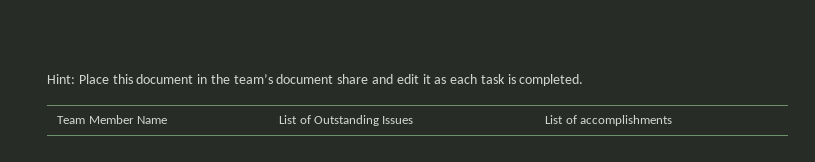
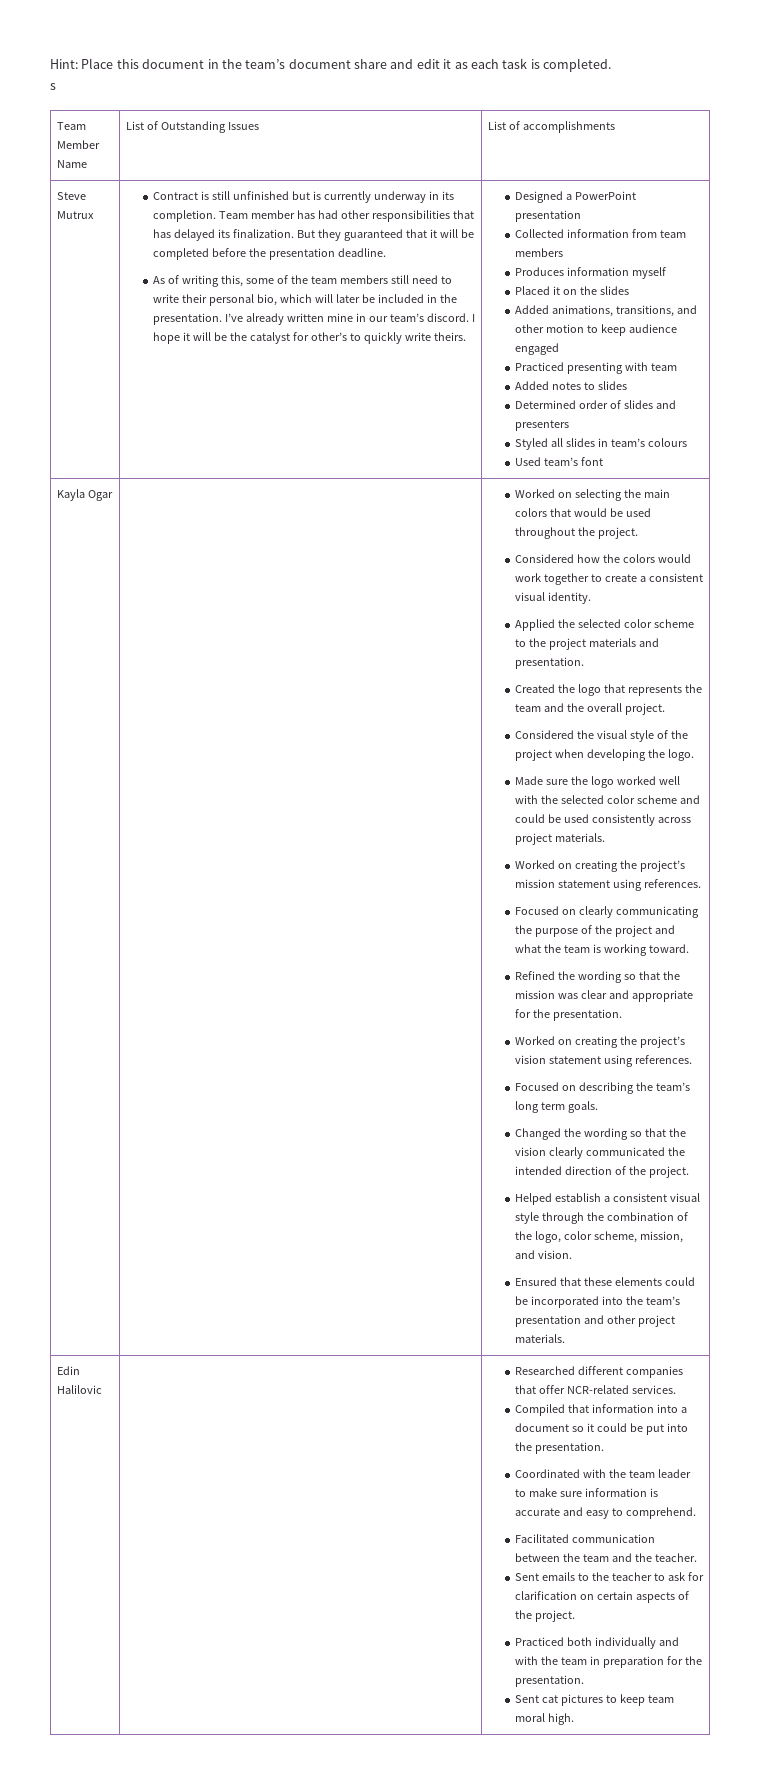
(584, 80) none -> [50,83,56,90] // s
(672, 120) none -> [56,192,86,200] [56,211,94,219] [153,191,454,203] [153,210,474,222] [153,229,474,241] [153,248,386,260] [153,275,452,287] [153,294,457,306] [153,313,475,325] [153,332,466,344] [515,191,637,203] [515,210,582,222] [515,229,686,238] [515,248,564,257] [515,267,667,279] [515,286,629,295] [515,305,697,317] [515,324,677,336] [515,343,560,355] [515,362,677,374] [515,381,627,390] [515,400,676,409] [515,420,570,431] [515,438,687,450] [515,457,604,466] [56,489,113,501] [515,489,670,501] [515,508,651,517] [515,527,639,539] [515,554,691,563] [515,573,703,585] [515,592,592,604] [515,619,694,631] [515,638,659,650] [515,657,585,669] [515,684,702,696] [515,703,665,715] [515,730,688,742] [515,749,694,761] [515,776,680,788] [515,795,700,804] [515,814,691,826] [515,833,606,845] [515,860,685,872] [515,879,701,891] [515,906,699,918] [515,925,675,937] [515,944,689,956] [515,971,680,983] [515,990,693,1002] [515,1009,623,1021] [515,1036,685,1048] [515,1055,692,1067] [515,1082,690,1094] [515,1101,599,1113] [515,1128,686,1140] [515,1147,685,1159] [515,1166,689,1178] [515,1193,700,1205] [515,1212,688,1224] [515,1231,683,1243] [515,1250,573,1259] [515,1277,695,1286] [515,1296,680,1308] [515,1315,675,1327] [515,1334,566,1343] [56,1366,80,1375] [56,1385,102,1394] [515,1366,684,1378] [515,1385,676,1394] [515,1404,687,1416] [515,1423,688,1435] [515,1442,605,1454] [515,1469,691,1478] [515,1488,658,1497] [515,1507,696,1519] [515,1534,656,1543] [515,1553,697,1562] [515,1572,704,1581] [515,1591,689,1603] [515,1610,576,1622] [515,1637,679,1649] [515,1656,702,1668] [515,1675,585,1687] [515,1694,674,1706] [515,1713,575,1725] // Steve Mutrux | Contract is still unfinished but is currently underway in its completion. Team member has had other responsibilities that has delayed its finalization. But they guaranteed that it will be completed before the presentation deadline. // As of writing this, some of the team members still need to write their personal bio, which will later be included in the presentation. I’ve already written mine in our team’s discord. I hope it will be the catalyst for other’s to quickly write theirs. | Designed a PowerPoint presentation // Collected information from team members // Produces information myself // Placed it on the slides // Added animations, transitions, and other motion to keep audience engaged // Practiced presenting with team // Added notes to slides // Determined order of slides and presenters // Styled all slides in team’s colours // Used team’s font // Kayla Ogar | | Worked on selecting the main colors that would be used throughout the project. // Considered how the colors would work together to create a consistent visual identity. // Applied the selected color scheme to the project materials and presentation. // Created the logo that represents the team and the overall project. // Considered the visual style of the project when developing the logo. // Made sure the logo worked well with the selected color scheme and could be used consistently across project materials. // Worked on creating the project’s mission statement using references. // Focused on clearly communicating the purpose of the project and what the team is working toward. // Refined the wording so that the mission was clear and appropriate for the presentation. // Worked on creating the project’s vision statement using references. // Focused on describing the team’s long term goals. // Changed the wording so that the vision clearly communicated the intended direction of the project. // Helped establish a consistent visual style through the combination of the logo, color scheme, mission, and vision. // Ensured that these elements could be incorporated into the team’s presentation and other project materials. // Edin Halilovic | | Researched different companies that offer NCR-related services. // Compiled that information into a document so it could be put into the presentation. // Coordinated with the team leader to make sure information is accurate and easy to comprehend. // Facilitated communication between the team and the teacher. // Sent emails to the teacher to ask for clarification on certain aspects of the project. // Practiced both individually and with the team in preparation for the presentation. // Sent cat pictures to keep team moral high.

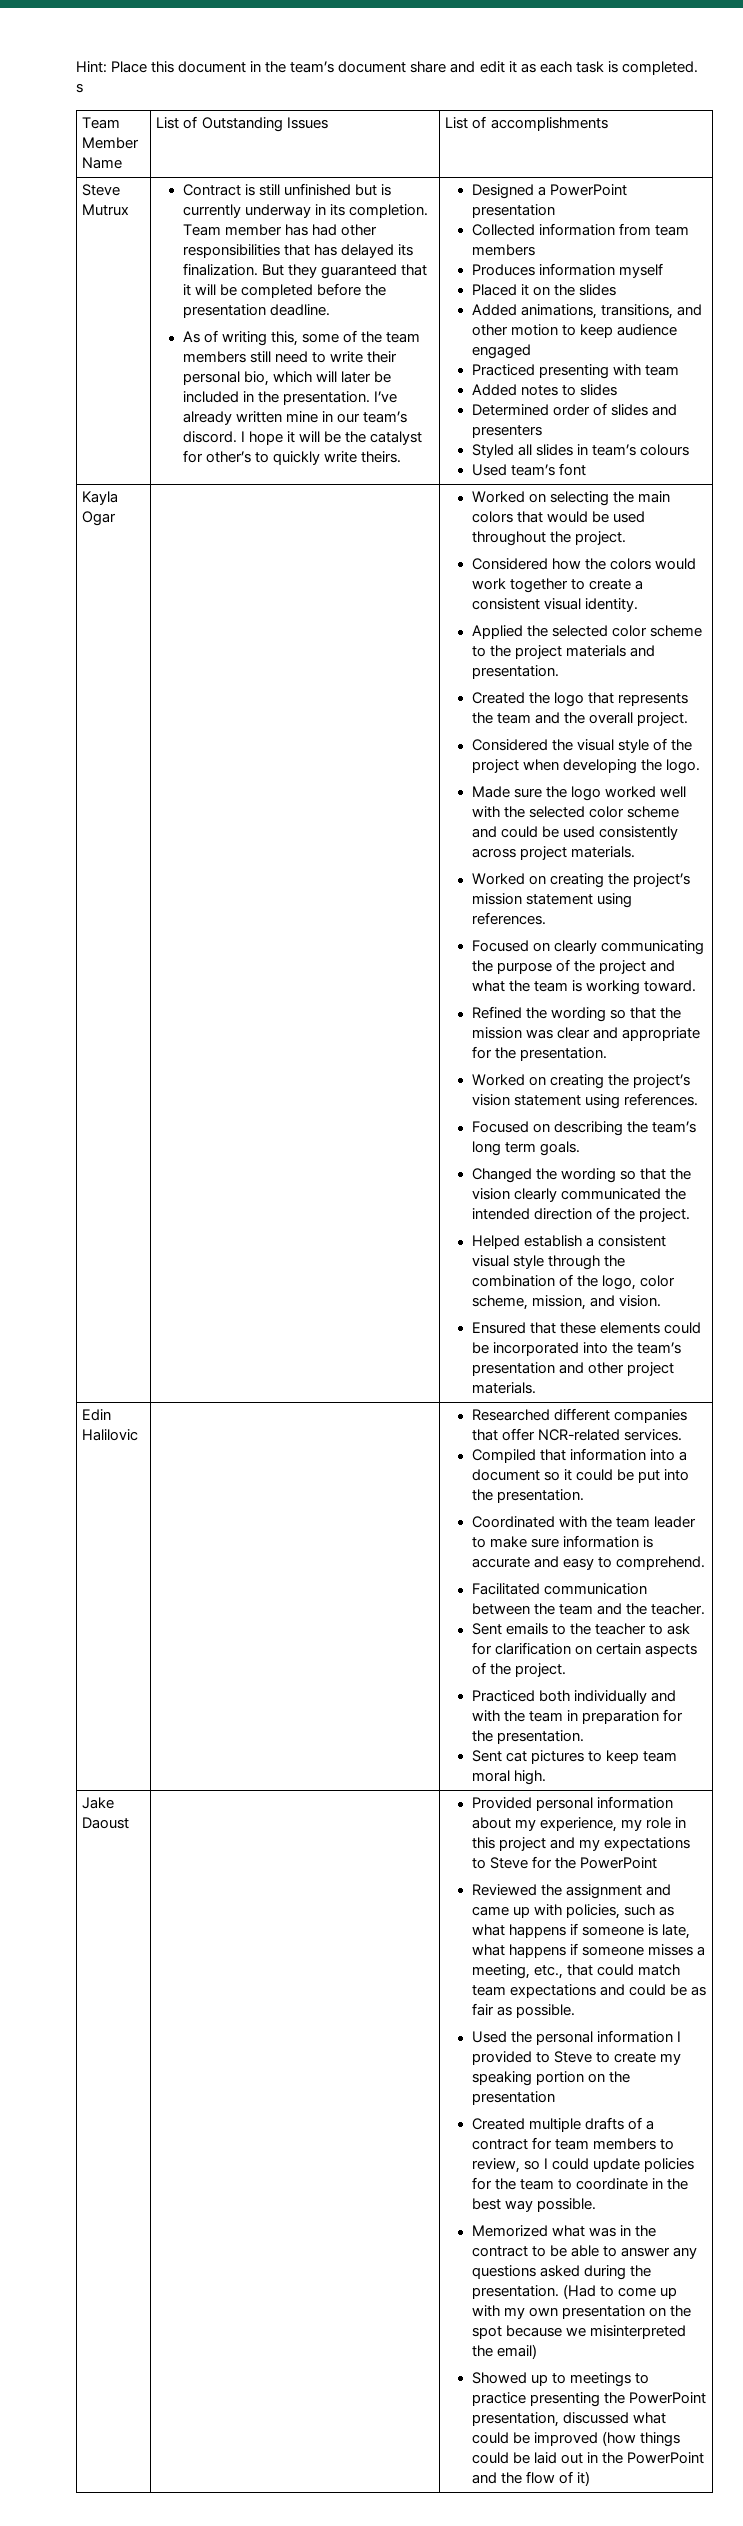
(575, 1719) none -> [82,1797,115,1809] [82,1817,130,1829] [471,1796,674,1811] [471,1817,687,1832] [471,1837,691,1851] [471,1856,658,1869] [471,1884,672,1899] [471,1904,675,1919] [471,1923,691,1939] [471,1943,706,1958] [471,1964,681,1979] [471,1984,707,1998] [471,2003,576,2018] [471,2030,682,2045] [471,2051,682,2065] [471,2071,631,2086] [471,2091,555,2105] [471,2117,655,2132] [471,2137,675,2150] [471,2158,695,2173] [471,2177,689,2190] [471,2198,597,2212] [471,2225,657,2237] [471,2245,698,2259] [471,2265,652,2280] [471,2284,678,2299] [471,2305,692,2319] [471,2325,687,2339] [471,2344,538,2359] [471,2372,650,2387] [471,2392,707,2407] [471,2412,667,2427] [471,2431,681,2447] [471,2452,705,2464] [471,2471,591,2486] // Jake Daoust | | Provided personal information about my experience, my role in this project and my expectations to Steve for the PowerPoint // Reviewed the assignment and came up with policies, such as what happens if someone is late, what happens if someone misses a meeting, etc., that could match team expectations and could be as fair as possible. // Used the personal information I provided to Steve to create my speaking portion on the presentation // Created multiple drafts of a contract for team members to review, so I could update policies for the team to coordinate in the best way possible. // Memorized what was in the contract to be able to answer any questions asked during the presentation. (Had to come up with my own presentation on the spot because we misinterpreted the email) // Showed up to meetings to practice presenting the PowerPoint presentation, discussed what could be improved (how things could be laid out in the PowerPoint and the flow of it)

